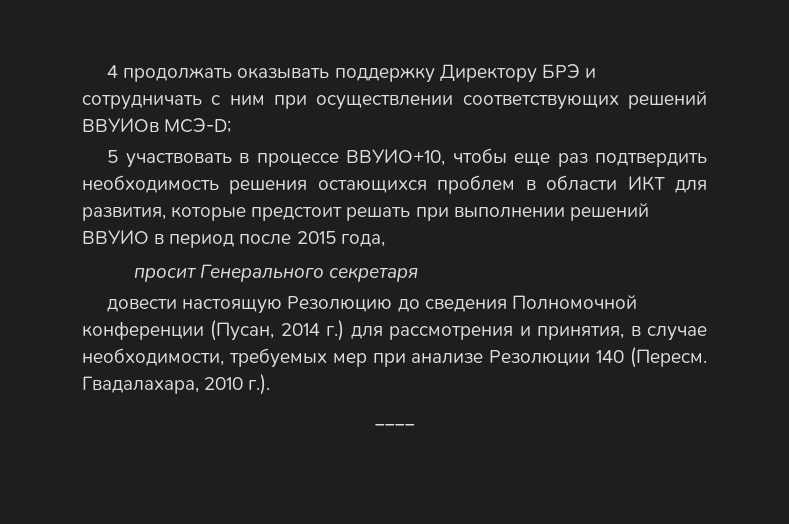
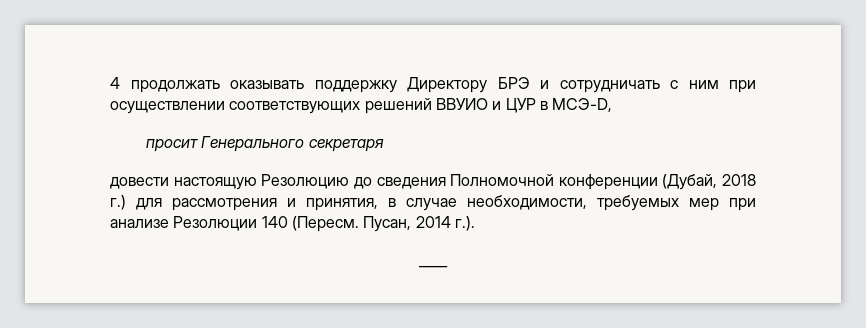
[82,118,232,133] [107,148,708,168] [82,175,708,194] [82,203,649,221] [82,230,385,248] ВВУИОв МСЭ-D; // 5 участвовать в процессе ВВУИО+10, чтобы еще раз подтвердить необходимость решения остающихся проблем в области ИКТ для развития, которые предстоит решать при выполнении решений ВВУИО в период после 2015 года, -> [435,98,613,113] ВВУИО и ЦУР в МСЭ-D,
[210,320,320,341] (Пусан, 2014 -> [662,174,756,190] (Дубай, 2018
[82,376,244,394] Гвадалахара, 2010 -> [363,216,451,232] Пусан, 2014

